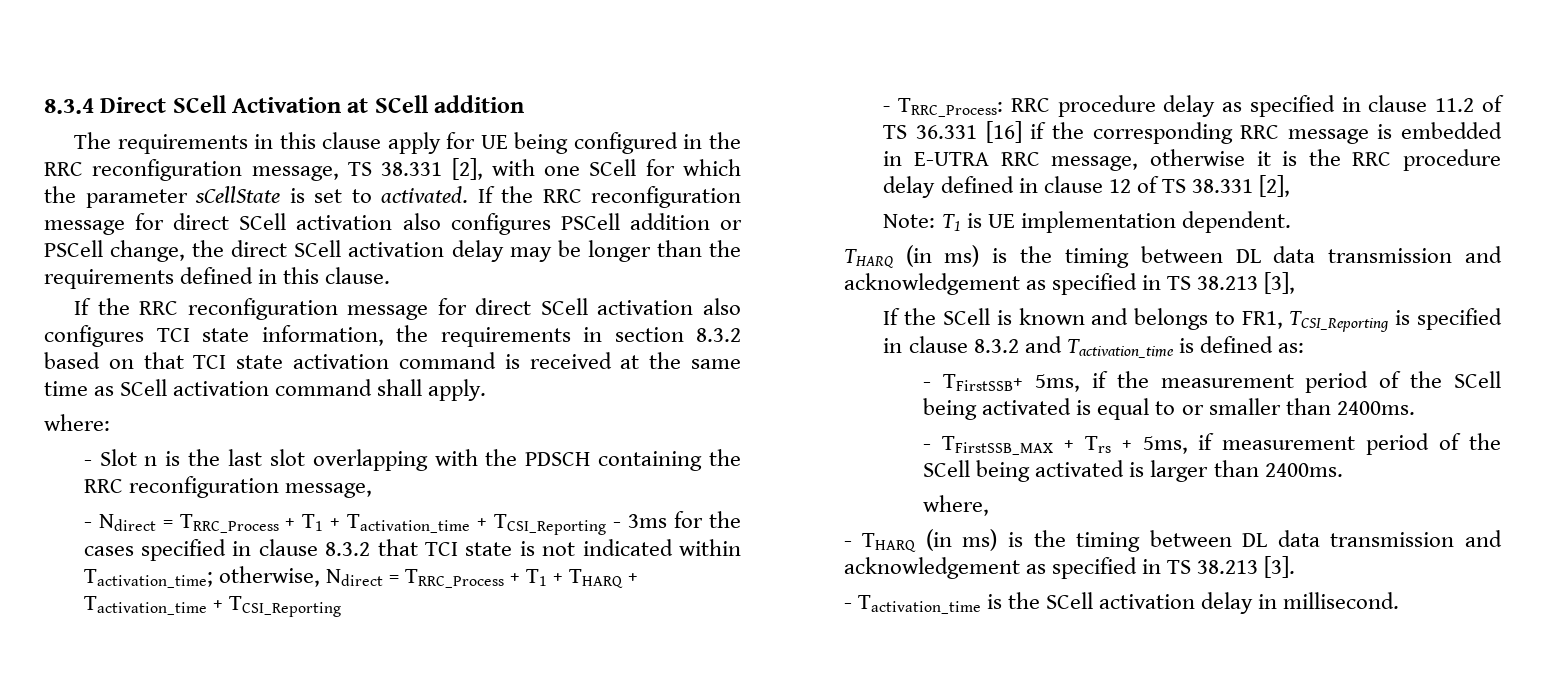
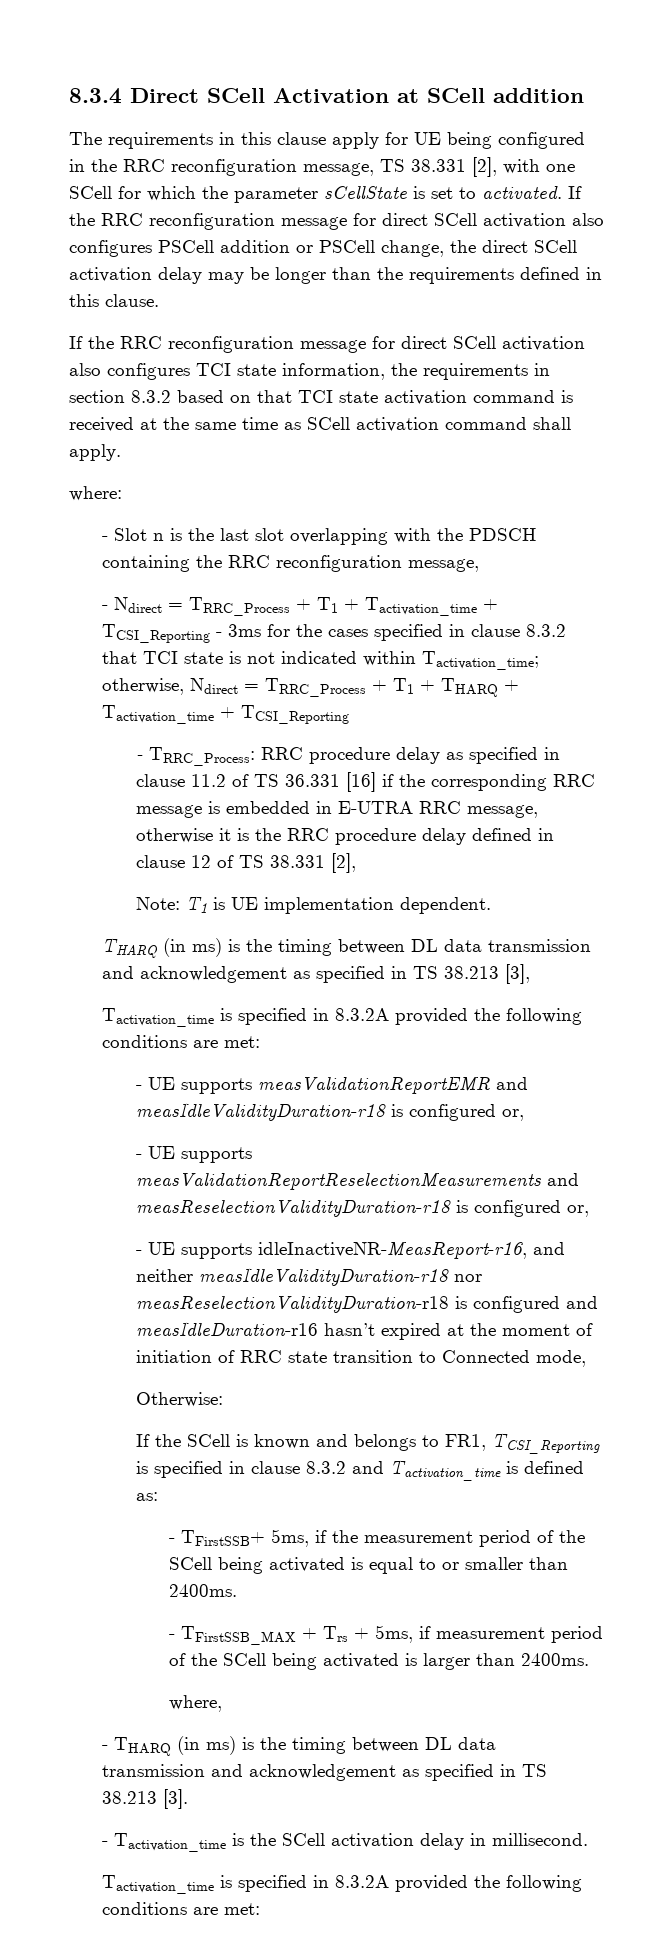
(1296, 283) none -> [102,1008,583,1027] [102,1035,261,1048] [135,1076,528,1094] [135,1103,524,1121] [135,1146,252,1163] [135,1172,579,1190] [135,1200,589,1217] [135,1241,565,1259] [135,1268,482,1286] [135,1296,598,1313] [135,1322,593,1340] [135,1350,586,1367] [135,1392,223,1407] // Tactivation_time is specified in 8.3.2A provided the following conditions are met: // - UE supports measValidationReportEMR and measIdleValidityDuration-r18 is configured or, // - UE supports measValidationReportReselectionMeasurements and measReselectionValidityDuration-r18 is configured or, // - UE supports idleInactiveNR-MeasReport-r16, and neither measIdleValidityDuration-r18 nor measReselectionValidityDuration-r18 is configured and measIdleDuration-r16 hasn’t expired at the moment of initiation of RRC state transition to Connected mode, // Otherwise:
(1400, 600) none -> [102,1875,583,1894] [102,1902,261,1915] // Tactivation_time is specified in 8.3.2A provided the following conditions are met:

